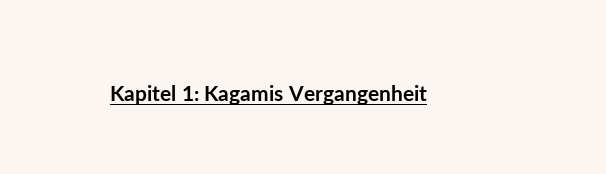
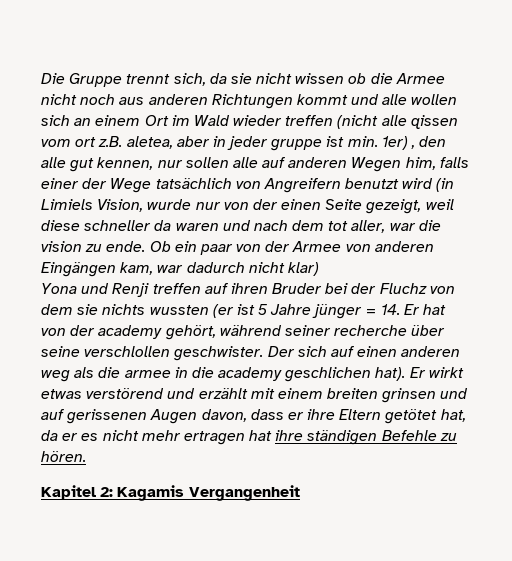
[110,85,199,105] Kapitel 1: -> [41,73,445,87] [41,94,458,109] [41,115,458,129] [41,136,447,151] [41,157,469,172] [41,178,455,193] [41,199,454,214] [41,220,441,233] [41,241,434,255] [41,262,319,277] [41,283,455,297] [41,304,447,319] [41,325,446,340] [41,346,461,361] [41,367,464,382] [41,388,469,403] [41,409,466,424] [41,430,457,445] [41,451,86,462] [41,485,114,500] Die Gruppe trennt sich, da sie nicht wissen ob die Armee nicht noch aus anderen Richtungen kommt und alle wollen sich an einem Ort im Wald wieder treffen (nicht alle qissen vom ort z.B. aletea, aber in jeder gruppe ist min. 1er) , den alle gut kennen, nur sollen alle auf anderen Wegen him, falls einer der Wege tatsächlich von Angreifern benutzt wird (in Limiels Vision, wurde nur von der einen Seite gezeigt, weil diese schneller da waren und nach dem tot aller, war die vision zu ende. Ob ein paar von der Armee von anderen Eingängen kam, war dadurch nicht klar) // Yona und Renji treffen auf ihren Bruder bei der Fluchz von dem sie nichts wussten (er ist 5 Jahre jünger = 14. Er hat von der academy gehört, während seiner recherche über seine verschlollen geschwister. Der sich auf einen anderen weg als die armee in die academy geschlichen hat). Er wirkt etwas verstörend und erzählt mit einem breiten grinsen und auf gerissenen Augen davon, dass er ihre Eltern getötet hat, da er es nicht mehr ertragen hat ihre ständigen Befehle zu hören. // Kapitel 2:

